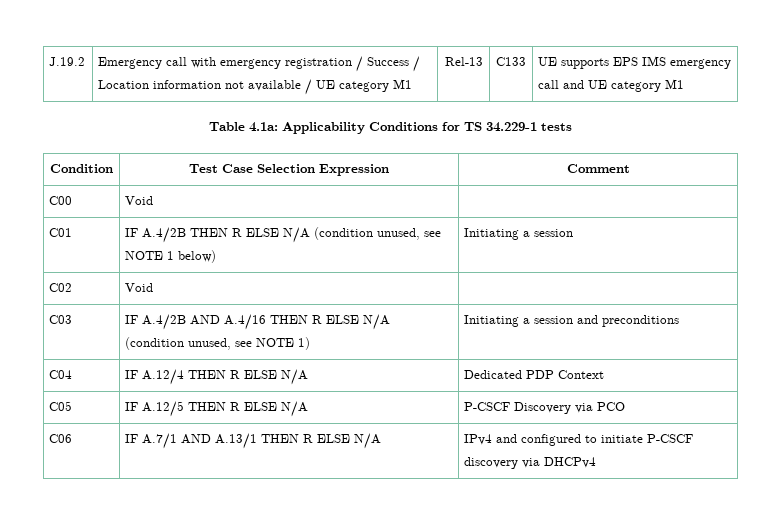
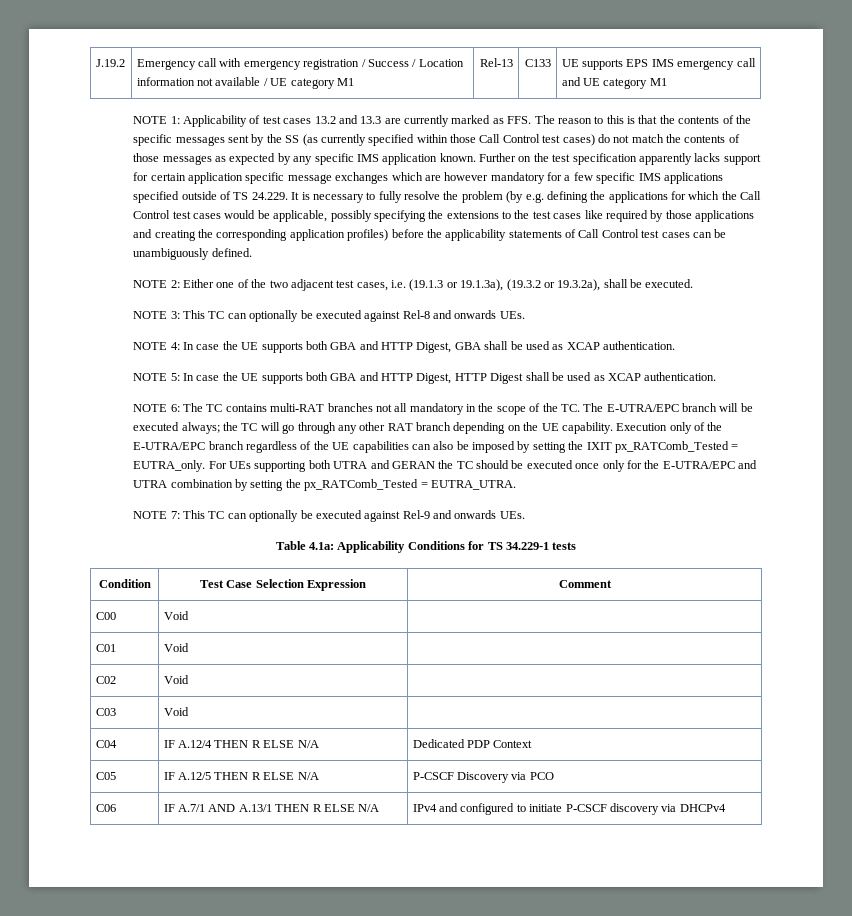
(685, 84) none -> [133,115,751,127] [133,134,740,146] [133,153,761,165] [133,172,723,184] [133,191,762,203] [133,210,755,222] [133,229,727,241] [133,248,252,260] [133,279,694,291] [133,310,525,322] [133,341,676,353] [133,372,717,384] [133,403,753,415] [133,422,723,434] [133,441,739,453] [133,460,758,472] [133,479,516,491] [133,510,525,522] // NOTE 1: Applicability of test cases 13.2 and 13.3 are currently marked as FFS. The reason to this is that the contents of the specific messages sent by the SS (as currently specified within those Call Control test cases) do not match the contents of those messages as expected by any specific IMS application known. Further on the test specification apparently lacks support for certain application specific message exchanges which are however mandatory for a few specific IMS applications specified outside of TS 24.229. It is necessary to fully resolve the problem (by e.g. defining the applications for which the Call Control test cases would be applicable, possibly specifying the extensions to the test cases like required by those applications and creating the corresponding application profiles) before the applicability statements of Call Control test cases can be unambiguously defined. // NOTE 2: Either one of the two adjacent test cases, i.e. (19.1.3 or 19.1.3a), (19.3.2 or 19.3.2a), shall be executed. // NOTE 3: This TC can optionally be executed against Rel-8 and onwards UEs. // NOTE 4: In case the UE supports both GBA and HTTP Digest, GBA shall be used as XCAP authentication. // NOTE 5: In case the UE supports both GBA and HTTP Digest, HTTP Digest shall be used as XCAP authentication. // NOTE 6: The TC contains multi-RAT branches not all mandatory in the scope of the TC. The E-UTRA/EPC branch will be executed always; the TC will go through any other RAT branch depending on the UE capability. Execution only of the E-UTRA/EPC branch regardless of the UE capabilities can also be imposed by setting the IXIT px_RATComb_Tested = EUTRA_only. For UEs supporting both UTRA and GERAN the TC should be executed once only for the E-UTRA/EPC and UTRA combination by setting the px_RATComb_Tested = EUTRA_UTRA. // NOTE 7: This TC can optionally be executed against Rel-9 and onwards UEs.
[125,227,442,243] [125,250,217,263] [464,228,574,240] [49,283,73,292] [125,283,154,292] [49,315,73,324] [125,314,391,330] [125,337,311,350] [464,315,680,327] IF A.4/2B THEN R ELSE N/A (condition unused, see NOTE 1 below) | Initiating a session // C02 | Void | // C03 | IF A.4/2B AND A.4/16 THEN R ELSE N/A (condition unused, see NOTE 1) | Initiating a session and preconditions -> [163,643,189,652] [95,676,116,684] [163,675,189,684] [95,708,116,716] [163,707,189,716] Void | // C02 | Void | // C03 | Void |

